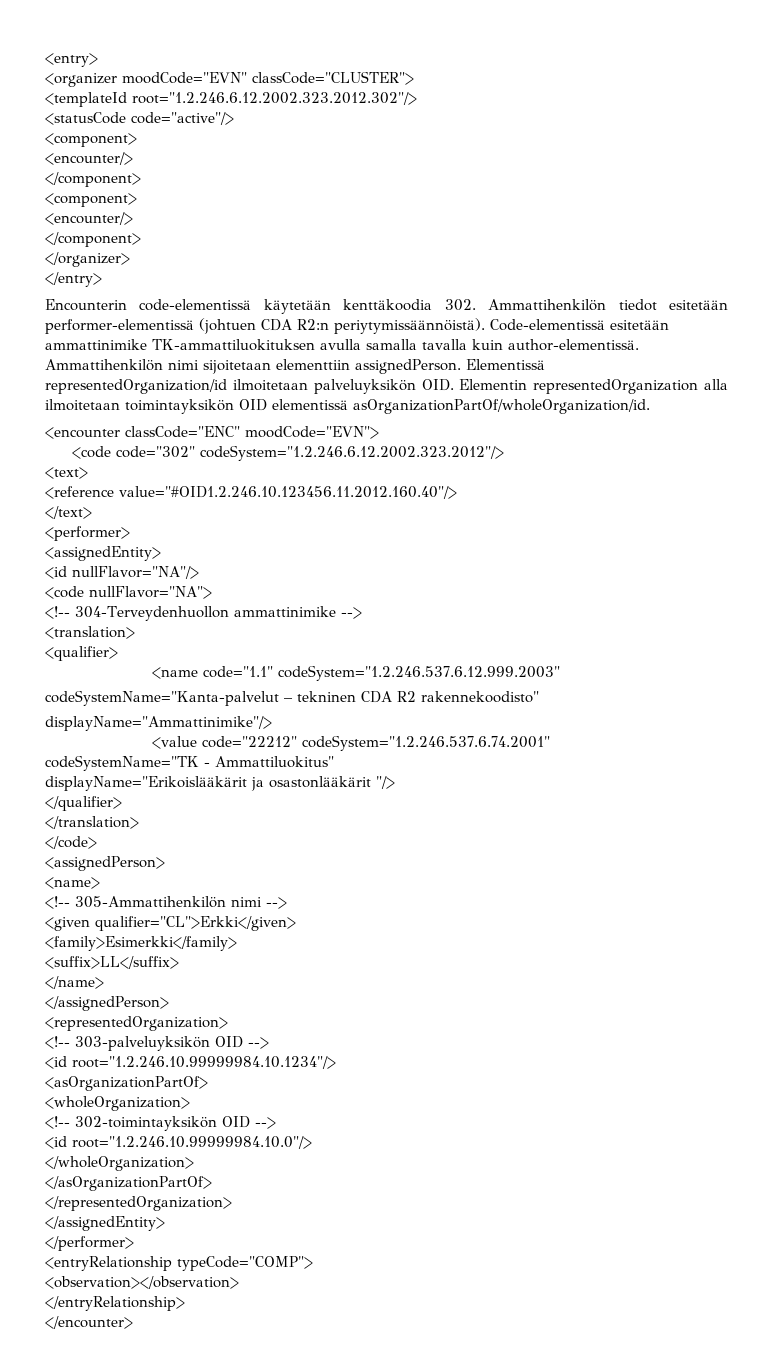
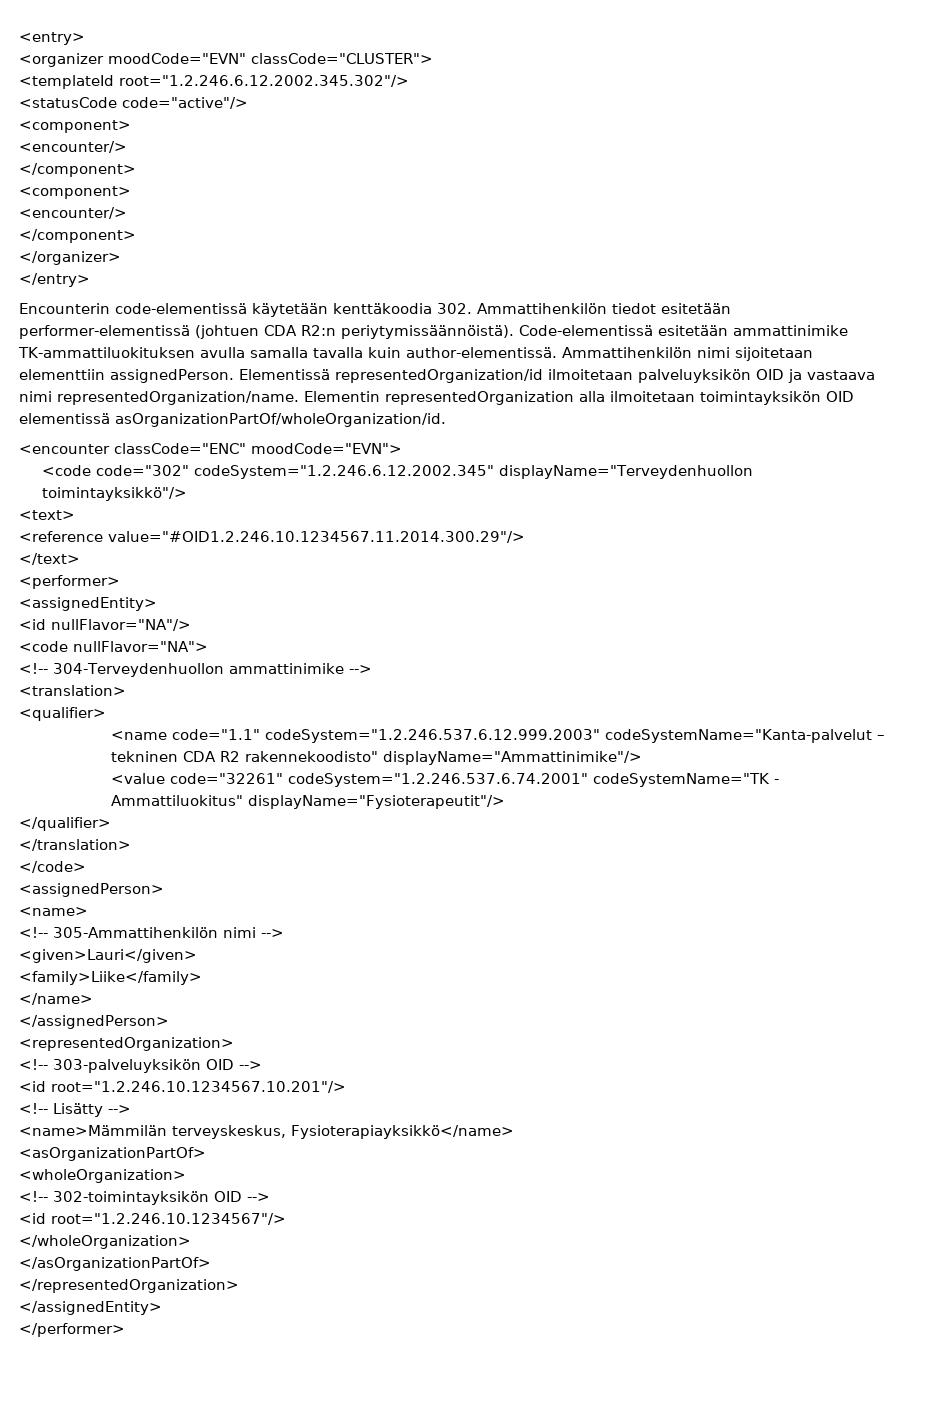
[132,92,417,105] root="1.2.246.6.12.2002.323.2012.302"/> -> [119,75,409,87] root="1.2.246.6.12.2002.345.302"/>
[421,379,454,391] OID. -> [756,369,875,383] [19,391,299,405] OID ja vastaava nimi representedOrganization/name.
[199,445,504,461] codeSystem="1.2.246.6.12.2002.323.2012"/> -> [193,465,753,479] [41,487,187,501] codeSystem="1.2.246.6.12.2002.345" displayName="Terveydenhuollon toimintayksikkö"/>
[119,486,457,499] value="#OID1.2.246.10.123456.11.2012.160.40"/> -> [108,531,525,543] value="#OID1.2.246.10.1234567.11.2014.300.29"/>
(560, 673) // -> (600, 736) none
(539, 697) // -> (378, 756) none
[201,736,297,748] code="22212" -> [169,773,283,784] code="32261"
(550, 743) // -> (588, 780) none
[45,776,395,791] // displayName="Erikoislääkärit ja osastonlääkärit "/> -> [247,795,505,809] displayName="Fysioterapeutit"/>
[45,916,296,931] [45,936,237,951] [45,956,179,969] <given qualifier="CL">Erkki</given> // <family>Esimerkki</family> // <suffix>LL</suffix> -> [19,949,197,963] [19,971,202,985] <given>Lauri</given> // <family>Liike</family>
[72,1056,336,1069] root="1.2.246.10.99999984.10.1234"/> -> [51,1081,346,1093] [19,1103,131,1117] [19,1125,514,1139] root="1.2.246.10.1234567.10.201"/> // <!-- Lisätty --> // <name>Mämmilän terveyskeskus, Fysioterapiayksikkö</name>
[72,1136,312,1149] root="1.2.246.10.99999984.10.0"/> -> [51,1213,286,1225] root="1.2.246.10.1234567"/>
[45,1256,313,1271] [45,1276,239,1289] [45,1296,185,1311] [45,1316,133,1329] // <entryRelationship typeCode="COMP"> // <observation></observation> // </entryRelationship> // </encounter> -> (125, 1330) none

